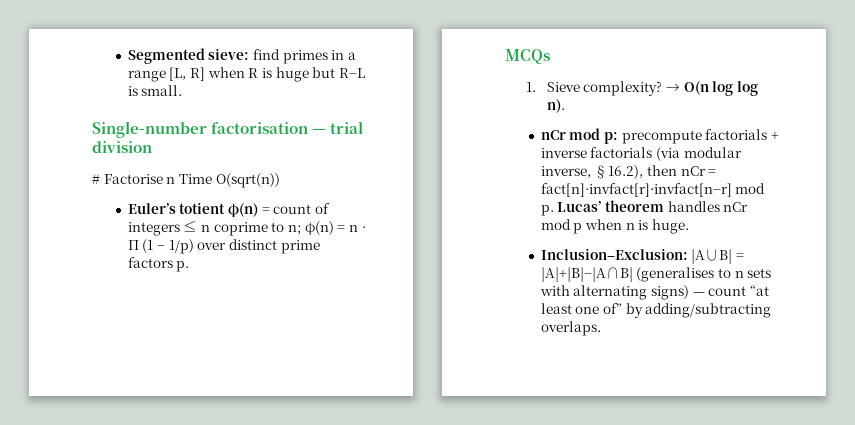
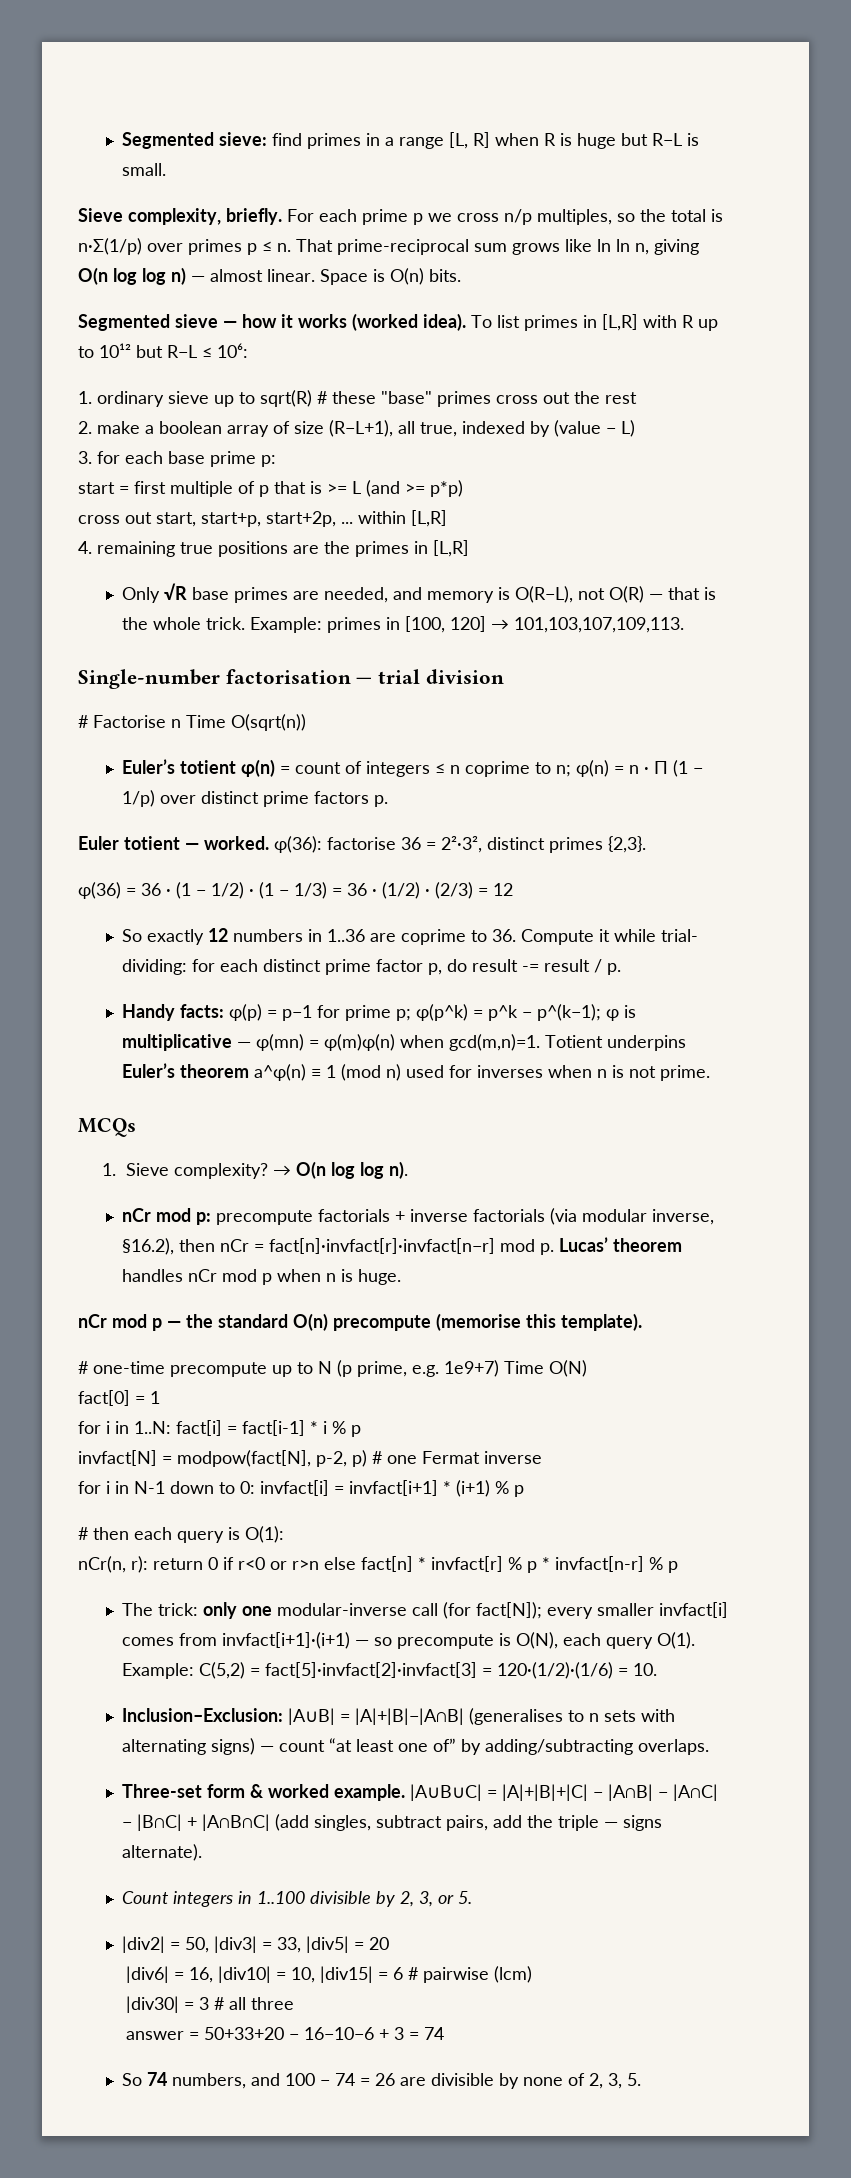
(183, 90) none -> [78,208,723,225] [78,238,699,255] [78,267,461,285] [78,313,718,331] [78,343,248,358] [78,390,637,407] [78,420,635,437] [78,451,276,467] [78,480,463,497] [78,510,447,527] [78,540,469,557] [121,583,716,603] [121,616,684,633] // Sieve complexity, briefly. For each prime p we cross n/p multiples, so the total is n·Σ(1/p) over primes p ≤ n. That prime-reciprocal sum grows like ln ln n, giving O(n log log n) — almost linear. Space is O(n) bits. // Segmented sieve — how it works (worked idea). To list primes in [L,R] with R up to 10¹² but R−L ≤ 10⁶: // 1. ordinary sieve up to sqrt(R) # these "base" primes cross out the rest // 2. make a boolean array of size (R−L+1), all true, indexed by (value − L) // 3. for each base prime p: // start = first multiple of p that is >= L (and >= p*p) // cross out start, start+p, start+2p, ... within [L,R] // 4. remaining true positions are the primes in [L,R] // Only √R base primes are needed, and memory is O(R−L), not O(R) — that is the whole trick. Example: primes in [100, 120] → 101,103,107,109,113.
(190, 266) none -> [78,836,646,853] [78,882,513,899] [121,928,698,945] [121,959,621,975] [121,1004,636,1021] [121,1034,686,1051] [121,1063,710,1081] // Euler totient — worked. φ(36): factorise 36 = 2²·3², distinct primes {2,3}. // φ(36) = 36 · (1 − 1/2) · (1 − 1/3) = 36 · (1/2) · (2/3) = 12 // So exactly 12 numbers in 1..36 are coprime to 36. Compute it while trial- dividing: for each distinct prime factor p, do result -= result / p. // Handy facts: φ(p) = p−1 for prime p; φ(p^k) = p^k − p^(k−1); φ is multiplicative — φ(mn) = φ(m)φ(n) when gcd(m,n)=1. Totient underpins Euler’s theorem a^φ(n) ≡ 1 (mod n) used for inverses when n is not prime.
(689, 226) none -> [78,1313,642,1331] [78,1360,587,1377] [78,1390,160,1406] [78,1420,361,1437] [78,1450,542,1467] [78,1480,524,1497] [78,1526,284,1543] [78,1556,678,1573] [121,1602,728,1619] [121,1632,695,1649] [121,1662,657,1679] // nCr mod p — the standard O(n) precompute (memorise this template). // # one-time precompute up to N (p prime, e.g. 1e9+7) Time O(N) // fact[0] = 1 // for i in 1..N: fact[i] = fact[i-1] * i % p // invfact[N] = modpow(fact[N], p-2, p) # one Fermat inverse // for i in N-1 down to 0: invfact[i] = invfact[i+1] * (i+1) % p // # then each query is O(1): // nCr(n, r): return 0 if r<0 or r>n else fact[n] * invfact[r] % p * invfact[n-r] % p // The trick: only one modular-inverse call (for fact[N]); every smaller invfact[i] comes from invfact[i+1]·(i+1) — so precompute is O(N), each query O(1). Example: C(5,2) = fact[5]·invfact[2]·invfact[3] = 120·(1/2)·(1/6) = 10.
(601, 328) none -> [121,1784,718,1801] [121,1814,662,1831] [121,1844,202,1861] [121,1891,472,1907] [121,1936,389,1953] [126,1966,533,1983] [126,1996,295,2013] [126,2027,445,2040] [121,2072,641,2089] // Three-set form & worked example. |A∪B∪C| = |A|+|B|+|C| − |A∩B| − |A∩C| − |B∩C| + |A∩B∩C| (add singles, subtract pairs, add the triple — signs alternate). // Count integers in 1..100 divisible by 2, 3, or 5. // |div2| = 50, |div3| = 33, |div5| = 20 // |div6| = 16, |div10| = 10, |div15| = 6 # pairwise (lcm) // |div30| = 3 # all three // answer = 50+33+20 − 16−10−6 + 3 = 74 // So 74 numbers, and 100 − 74 = 26 are divisible by none of 2, 3, 5.

